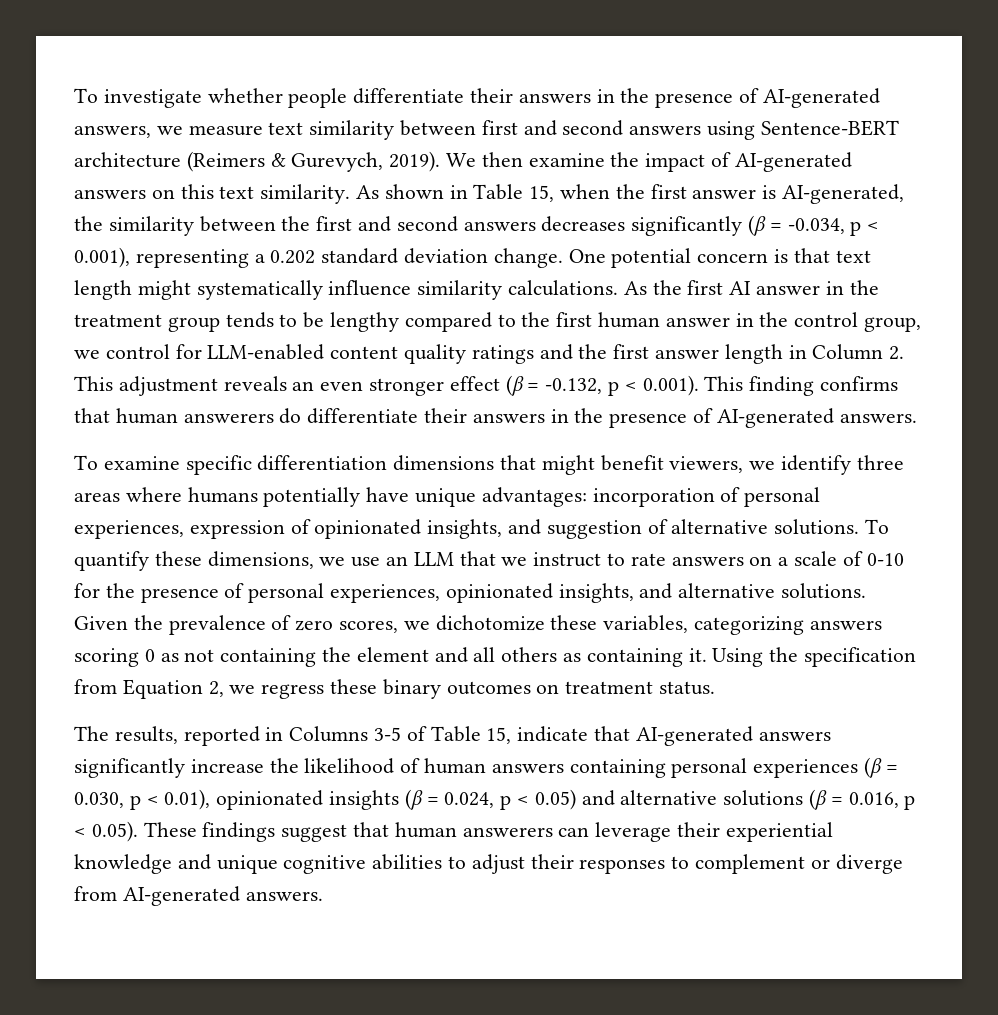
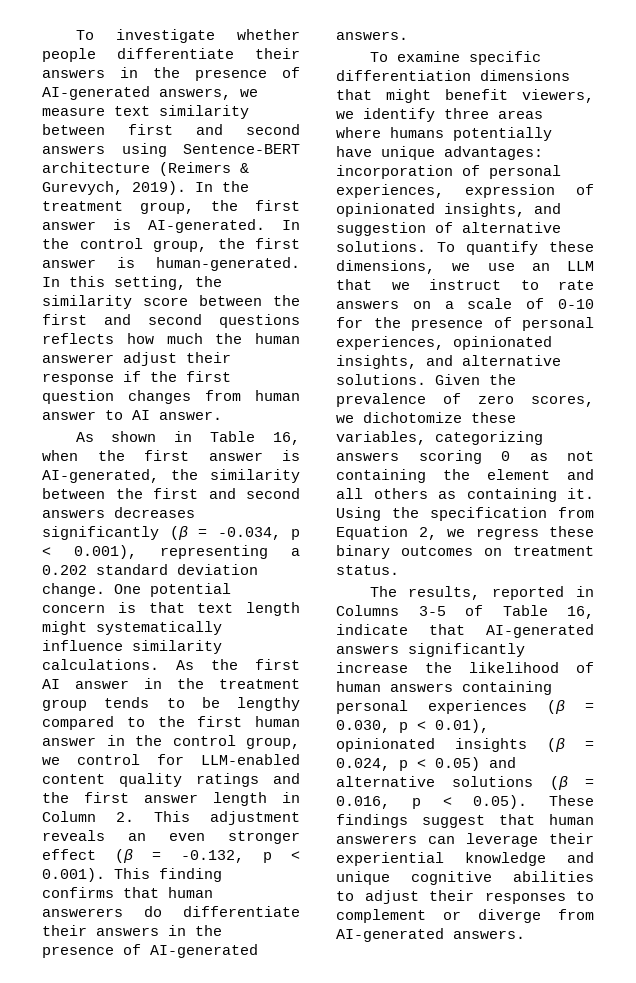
[446,152,852,172] [74,184,351,204] We then examine the impact of AI-generated answers on this text similarity. -> [195,181,249,192] [42,200,300,214] [42,219,300,233] [42,238,300,252] [42,257,300,271] [42,276,222,290] [42,295,300,309] [42,314,300,328] [42,333,300,344] [42,352,231,366] [42,371,231,385] [42,390,300,404] [42,410,222,420] In the treatment group, the first answer is AI-generated. In the control group, the first answer is human-generated. In this setting, the similarity score between the first and second questions reflects how much the human answerer adjust their response if the first question changes from human answer to AI answer. //
[529,185,555,202] 15, -> [273,432,300,445] 16,
[486,727,512,744] 15, -> [567,606,594,619] 16,

